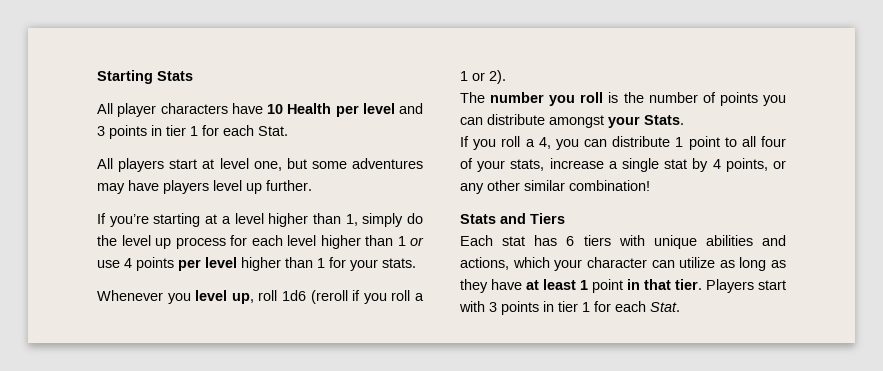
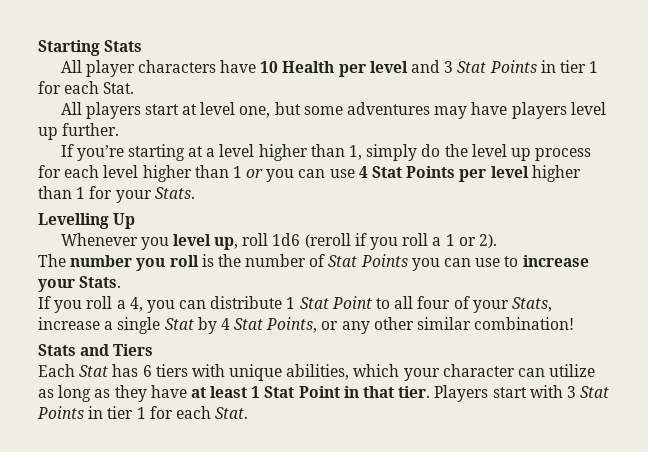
[109,125,147,139] points -> [457,60,537,73] Stat Points
[97,257,174,271] use 4 points -> [266,166,456,182] you can use 4 Stat Points
[382,258,416,268] stats. -> [154,187,195,199] [38,213,136,229] Stats. // Levelling Up
[719,92,786,106] [460,114,604,128] points you can distribute amongst -> [328,254,589,271] Stat Points you can use to increase
[688,136,720,150] point -> [299,296,372,309] Stat Point
[510,159,545,171] stats, -> [511,297,552,312] Stats,
[664,159,688,169] stat -> [164,318,194,330] Stat
[725,158,768,172] points, -> [234,317,318,333] Stat Points,
[502,236,526,246] stat -> [79,365,109,377] Stat
[705,235,786,246] [460,257,509,270] abilities and actions, -> [286,364,350,380] abilities,
[592,279,623,293] point -> [264,386,340,398] Stat Point
[501,301,539,315] points -> [580,386,610,398] [37,406,84,419] Stat Points

